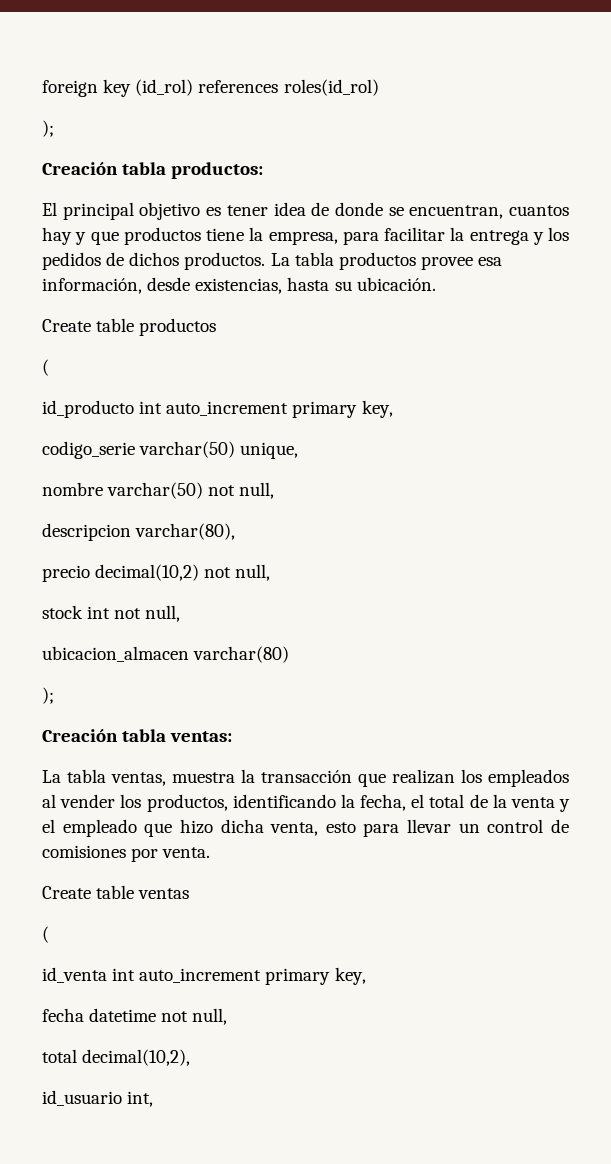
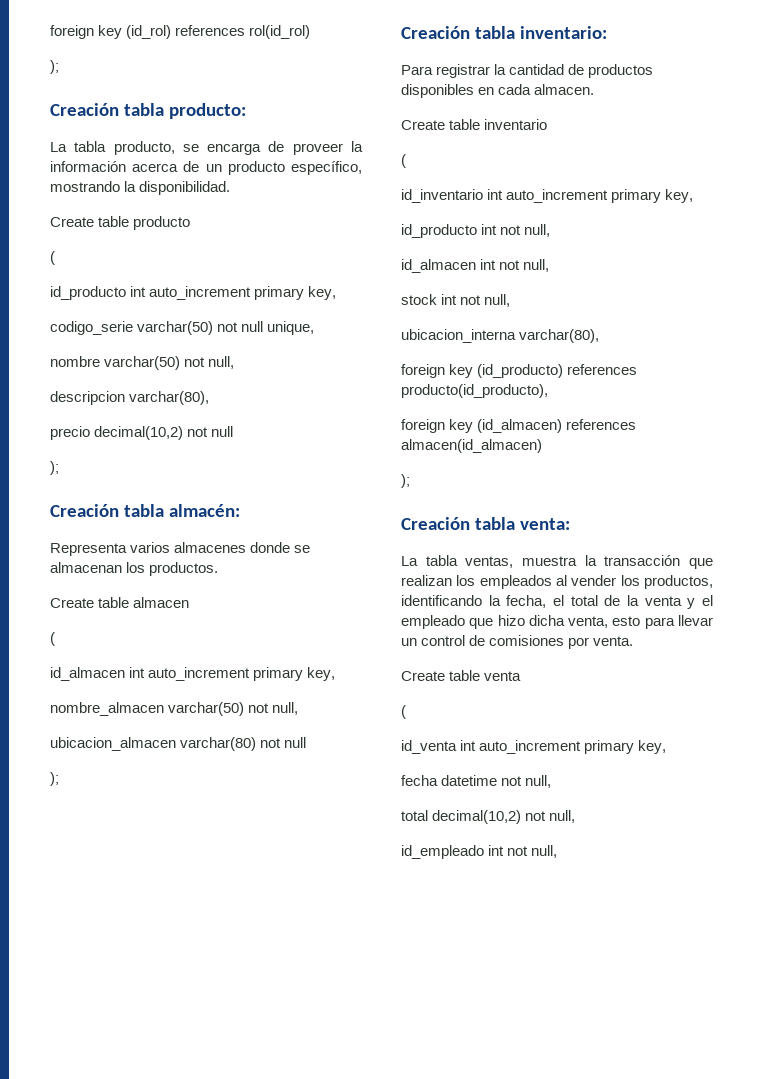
[283,79,379,96] [42,120,54,137] [42,162,264,179] [42,202,569,220] [42,227,569,245] [42,252,503,270] [42,277,436,294] [42,318,217,336] roles(id_rol) // ); // Creación tabla productos: // El principal objetivo es tener idea de donde se encuentran, cuantos hay y que productos tiene la empresa, para facilitar la entrega y los pedidos de dichos productos. La tabla productos provee esa información, desde existencias, hasta su ubicación. // Create table productos -> [249,25,311,39] [50,60,59,74] [50,103,246,119] [50,141,363,155] [50,161,362,175] [50,181,231,195] [50,216,191,230] rol(id_rol) // ); // Creación tabla producto: // La tabla producto, se encarga de proveer la información acerca de un producto específico, mostrando la disponibilidad. // Create table producto
(236, 449) none -> [217,321,264,332] not null
(232, 572) none -> [211,426,234,437] [50,461,59,475] [50,504,240,517] [50,542,311,556] [50,562,219,576] [50,597,190,608] [50,632,55,646] [50,667,336,681] [50,702,299,716] [50,737,307,751] [50,772,59,786] [401,26,607,39] [401,64,654,78] [401,84,595,98] [401,119,548,130] [401,154,406,168] [401,189,694,203] [401,224,551,238] [401,259,521,273] null // ); // Creación tabla almacén: // Representa varios almacenes donde se almacenan los productos. // Create table almacen // ( // id_almacen int auto_increment primary key, // nombre_almacen varchar(50) not null, // ubicacion_almacen varchar(80) not null // ); // Creación tabla inventario: // Para registrar la cantidad de productos disponibles en cada almacen. // Create table inventario // ( // id_inventario int auto_increment primary key, // id_producto int not null, // id_almacen int not
[42,646,290,663] [42,687,54,704] [42,729,233,742] ubicacion_almacen varchar(80) // ); // Creación tabla ventas: -> [401,329,600,343] [401,364,638,378] [401,384,548,398] [401,419,637,433] [401,439,542,453] [401,474,410,488] [401,517,570,530] ubicacion_interna varchar(80), // foreign key (id_producto) references producto(id_producto), // foreign key (id_almacen) references almacen(id_almacen) // ); // Creación tabla venta:
[138,888,190,899] ventas -> [484,671,522,681] venta
[82,1049,191,1066] [42,1090,154,1107] decimal(10,2), // id_usuario int, -> [432,810,576,824] [401,845,558,859] decimal(10,2) not null, // id_empleado int not null,

